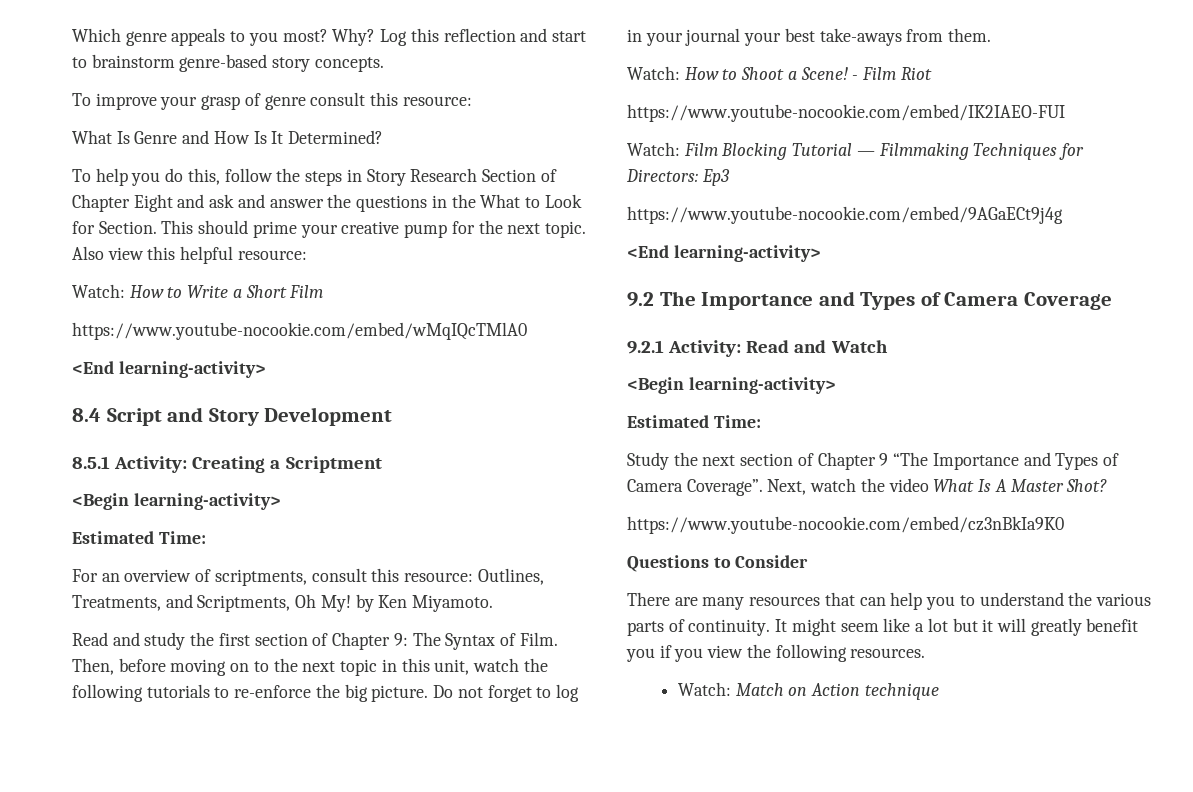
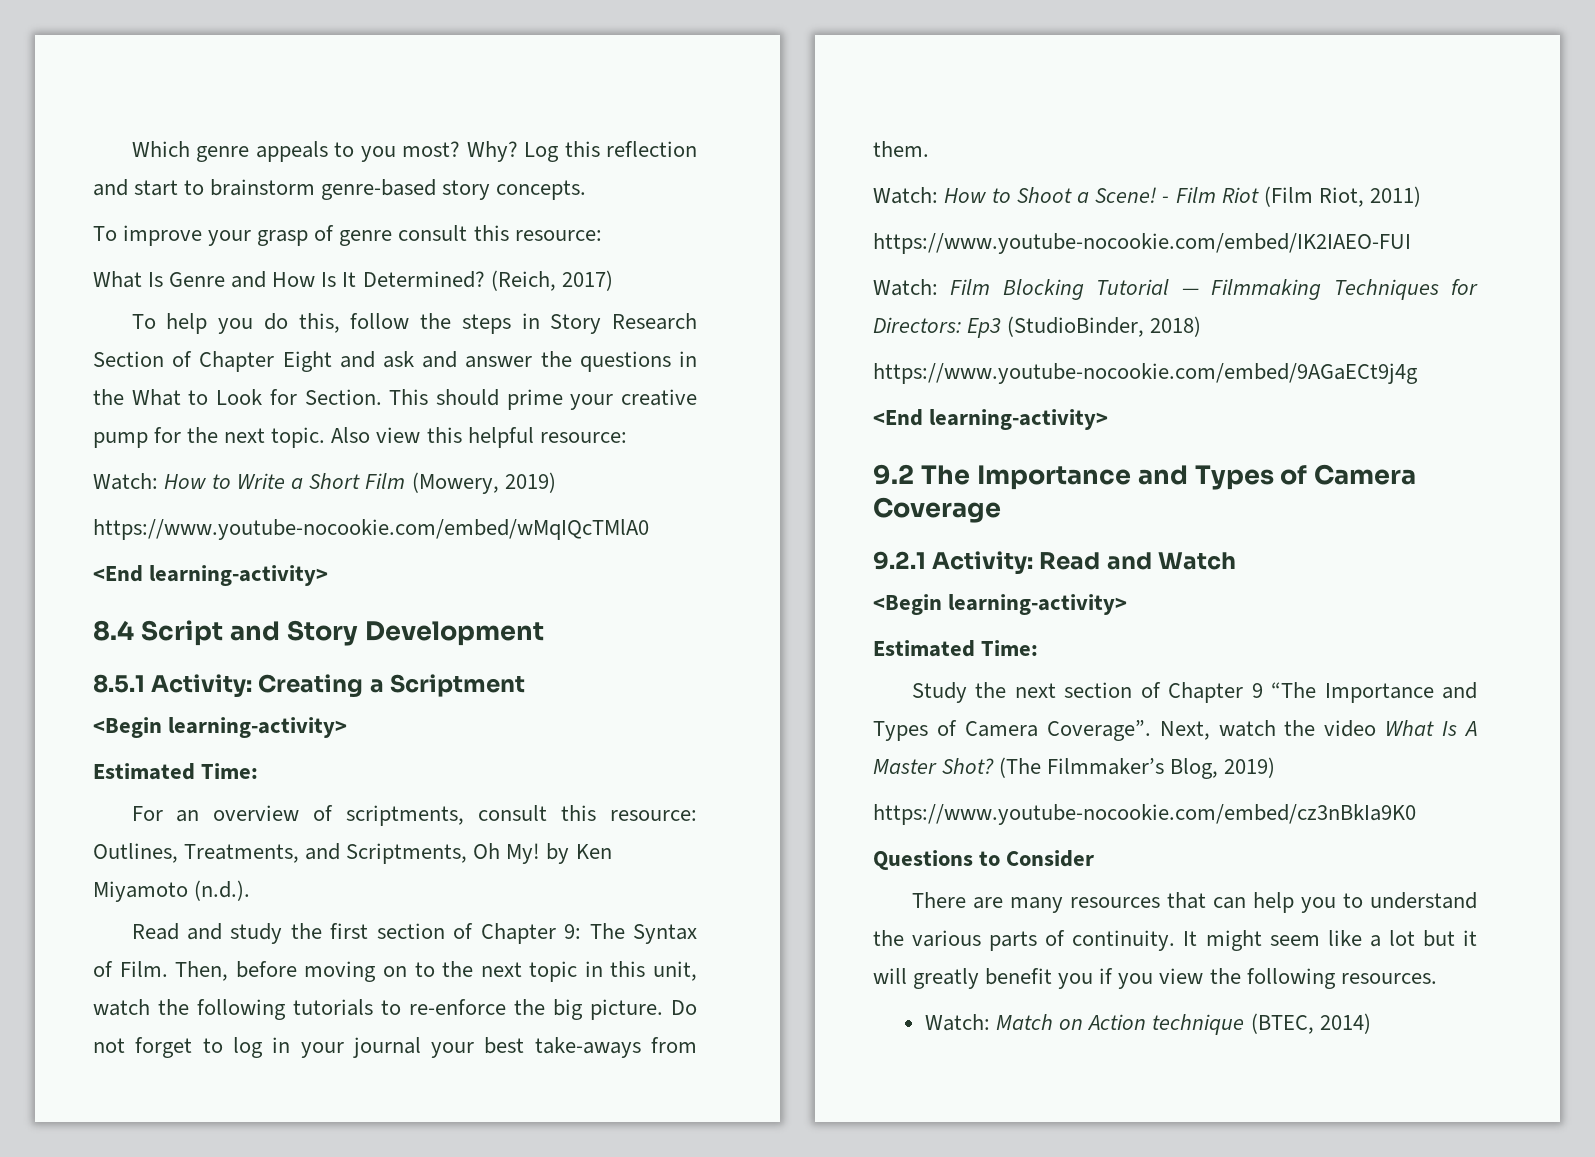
(384, 137) none -> [490,270,613,291] (Reich, 2017)
(324, 291) none -> [411,472,556,494] (Mowery, 2019)
[412,595,494,612] Miyamoto. -> [93,880,251,902] Miyamoto (n.d.).
(932, 73) none -> [1263,186,1421,207] (Film Riot, 2011)
(730, 177) none -> [1007,316,1202,337] (StudioBinder, 2018)
(1108, 485) none -> [999,757,1276,779] (The Filmmaker’s Blog, 2019)
(939, 691) none -> [1250,1013,1371,1034] (BTEC, 2014)

